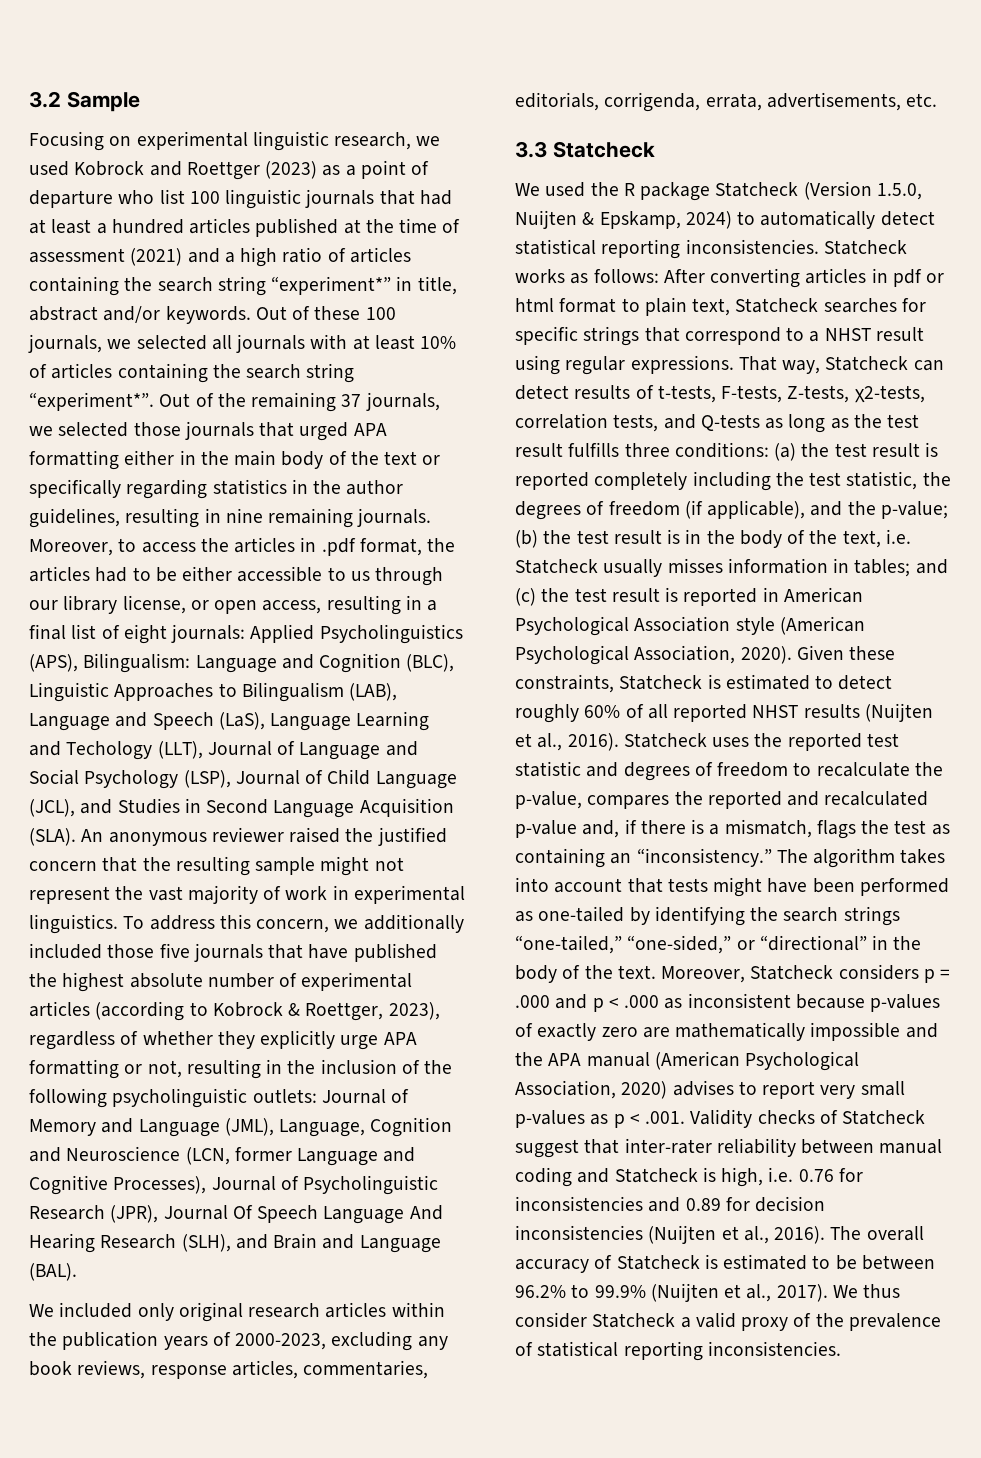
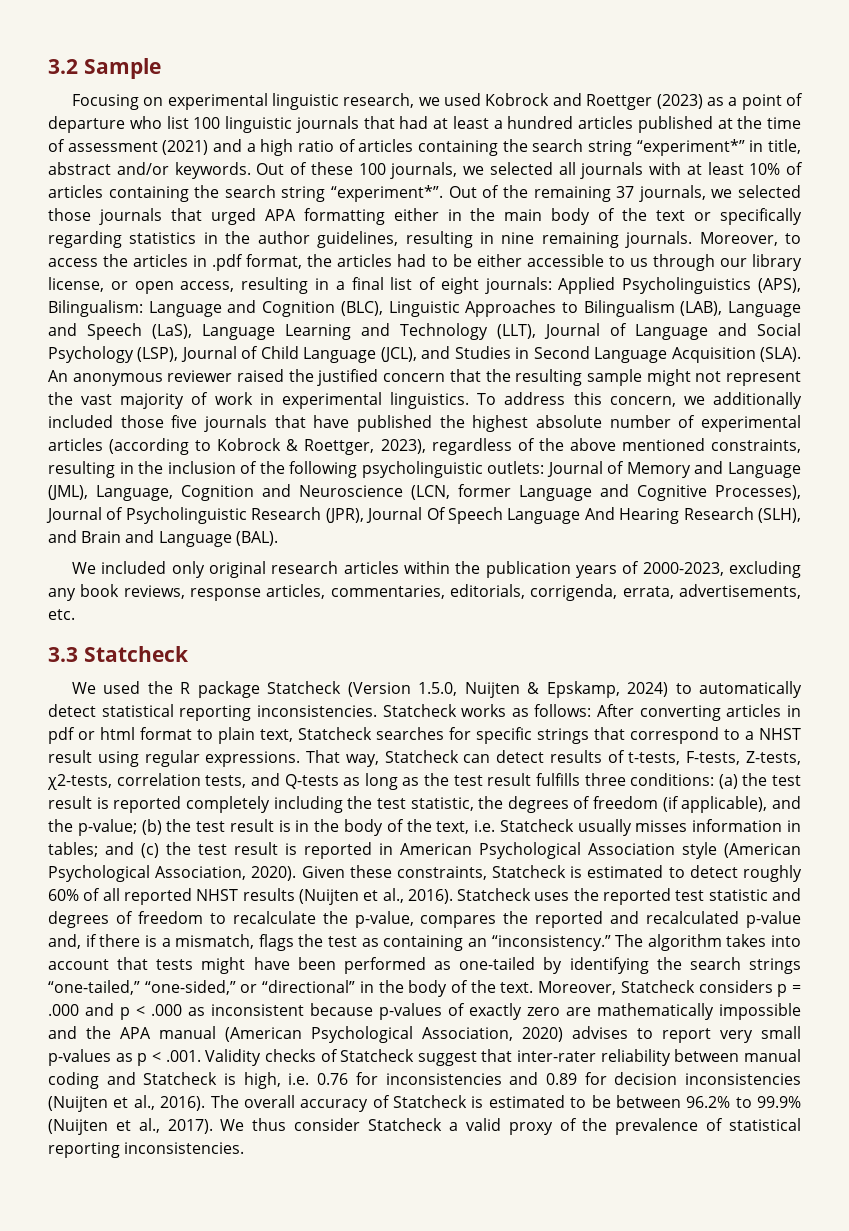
[66,741,153,760] Techology -> [400,323,489,340] Technology
[142,1030,417,1050] [29,1059,182,1079] whether they explicitly urge APA formatting or not, -> [538,438,802,453] the above mentioned constraints,

